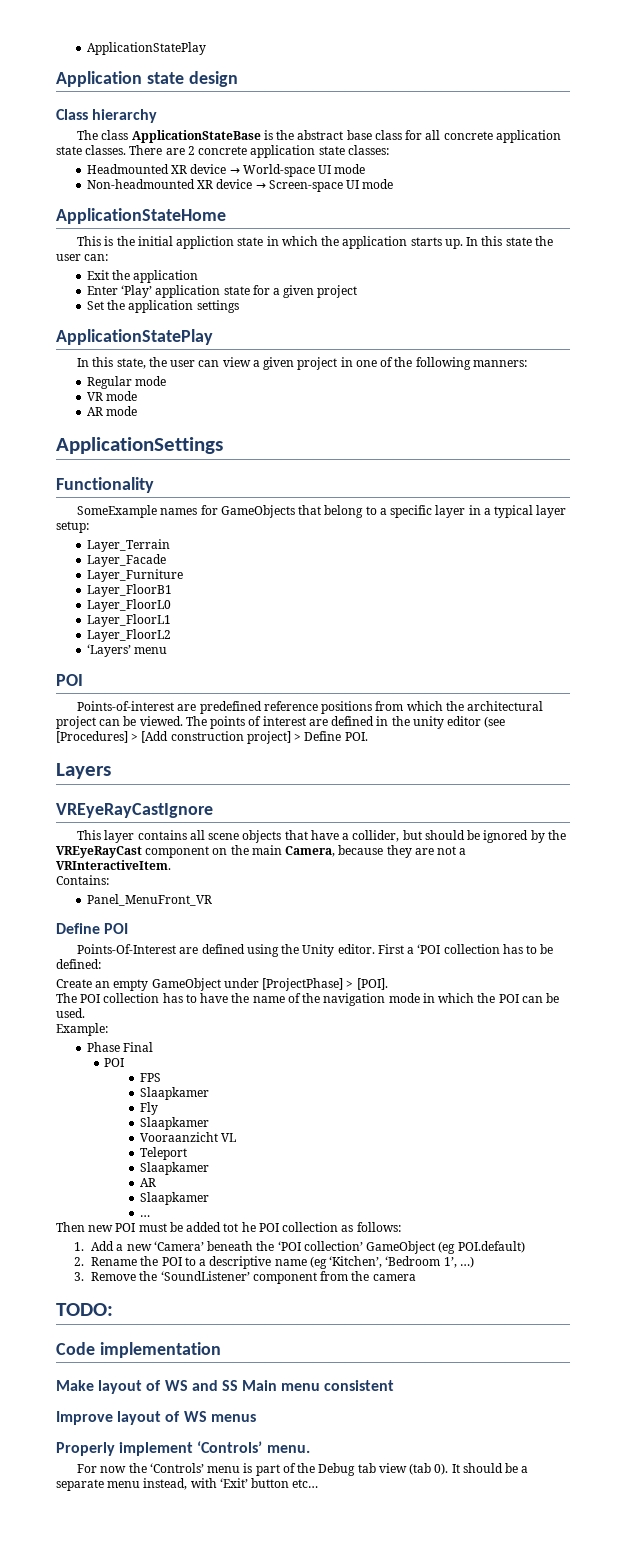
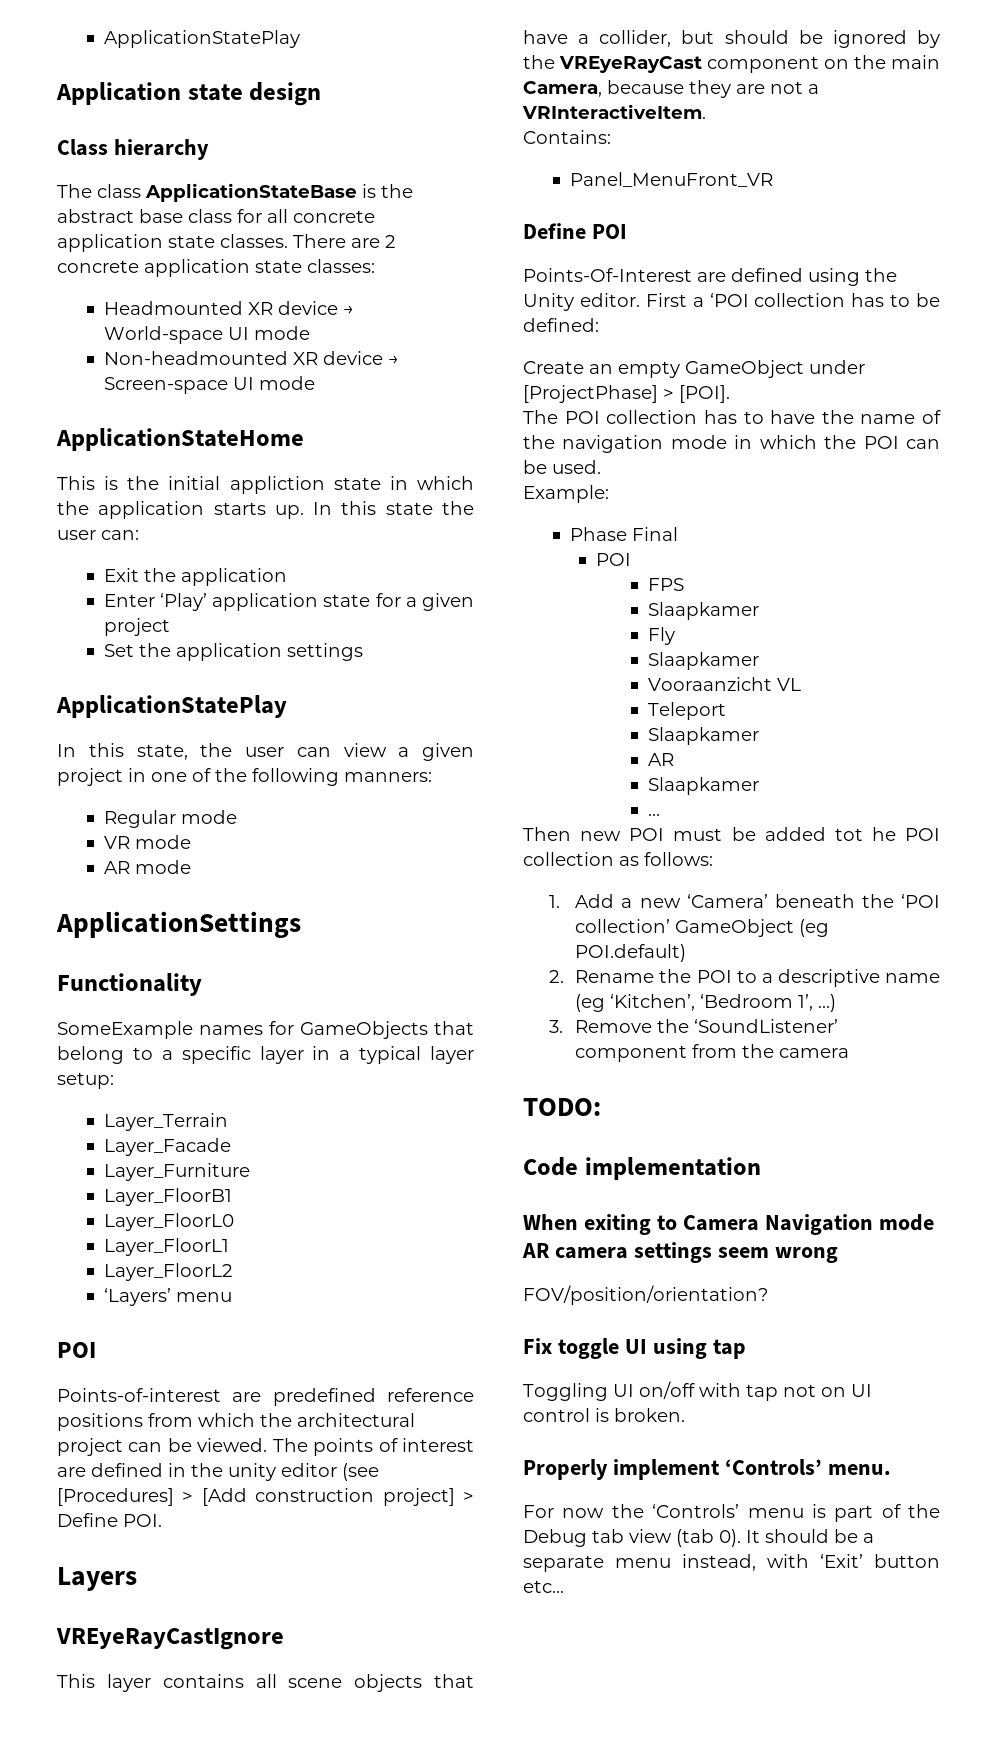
[56,1380,395,1394] [56,1411,256,1425] Make layout of WS and SS Main menu consistent // Improve layout of WS menus -> [523,1214,934,1235] [522,1242,838,1263] [523,1285,768,1305] [523,1338,746,1359] [523,1381,872,1401] [523,1408,685,1422] When exiting to Camera Navigation mode AR camera settings seem wrong // FOV/position/orientation? // Fix toggle UI using tap // Toggling UI on/off with tap not on UI control is broken.

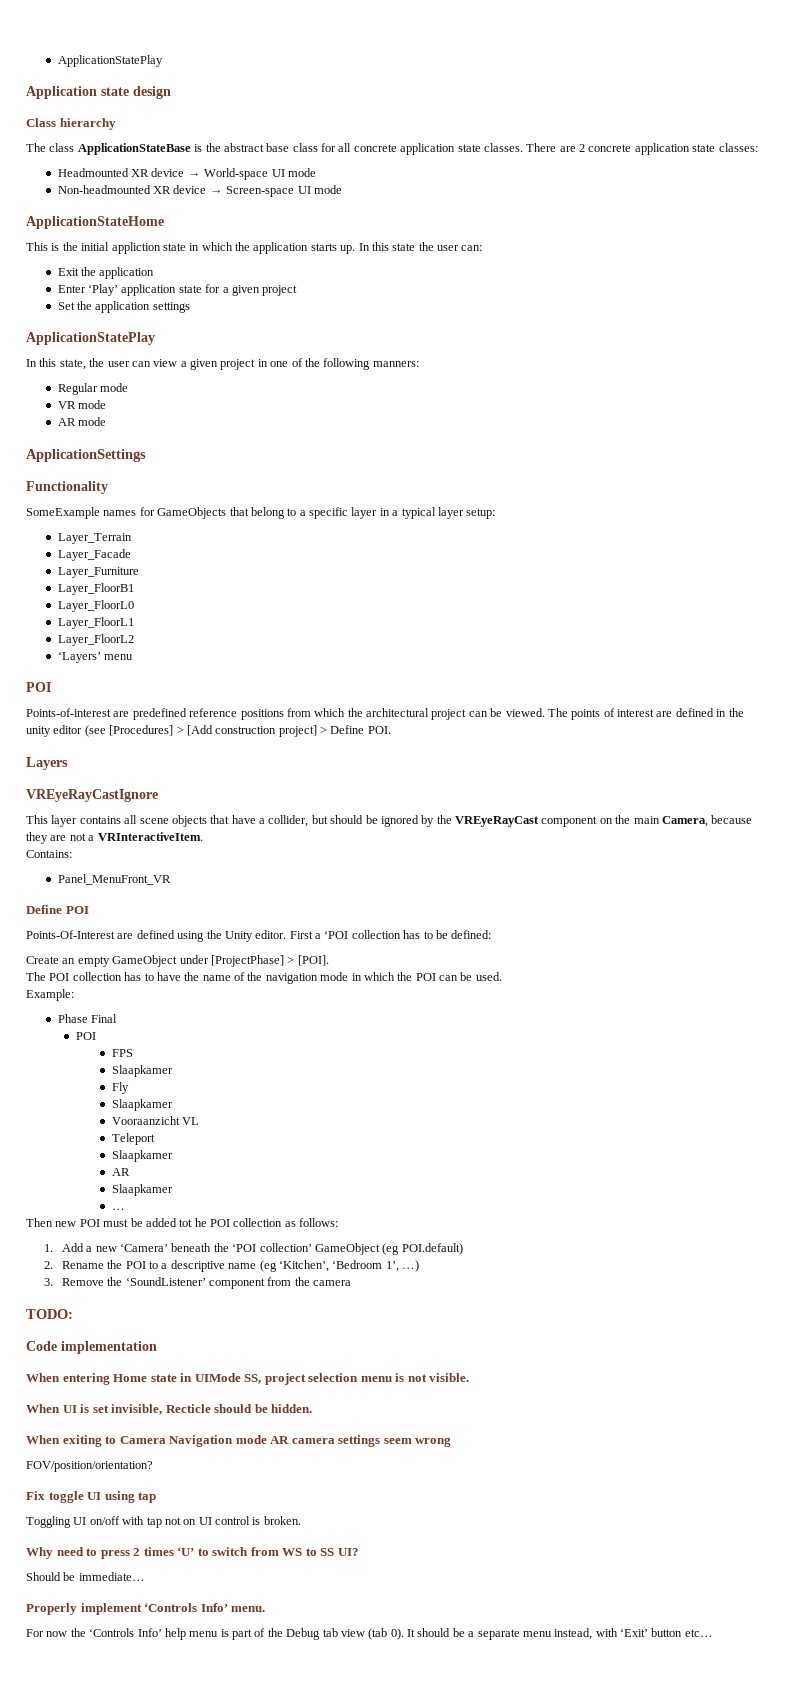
(761, 1168) none -> [26,1373,470,1385] [26,1404,313,1415] // When entering Home state in UIMode SS, project selection menu is not visible. // When UI is set invisible, Recticle should be hidden.
(685, 1415) none -> [26,1547,359,1559] [26,1572,145,1581] // Why need to press 2 times ‘U’ to switch from WS to SS UI? // Should be immediate…
[724,1459,822,1475] ‘Controls’ -> [144,1603,228,1612] ‘Controls Info’
[652,1504,740,1518] ‘Controls’ -> [89,1628,186,1640] ‘Controls Info’ help

